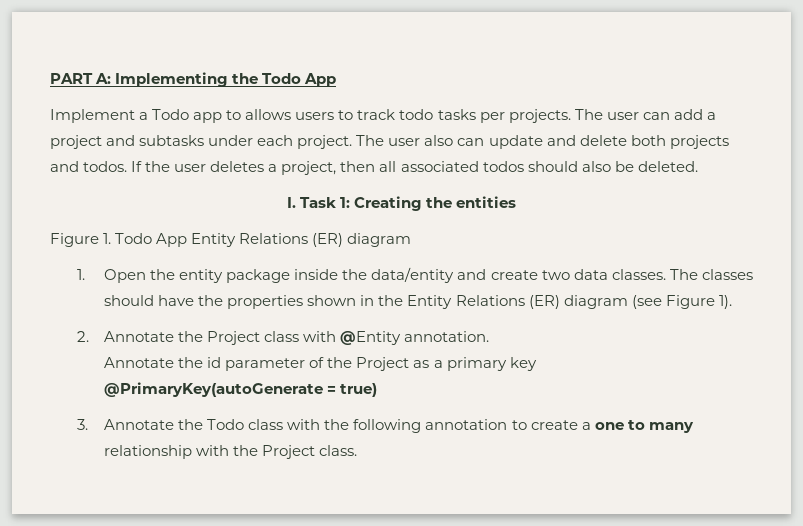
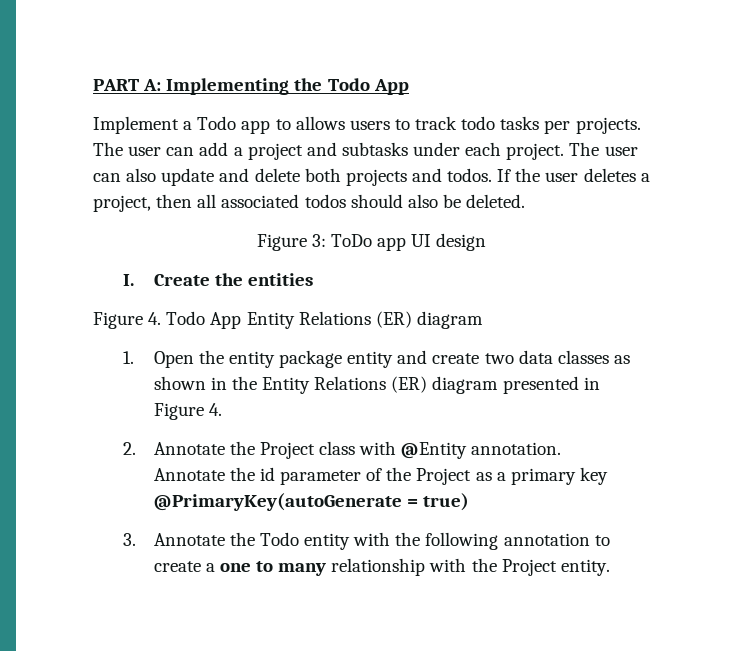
[424,135,485,146] also can -> [93,168,157,182] can also
[286,196,423,211] I. Task 1: Creating -> [256,233,487,251] [123,274,210,286] Figure 3: ToDo app UI design // I. Create
[103,233,112,244] 1. -> [148,312,162,325] 4.
[294,267,455,283] inside the data/entity -> [347,351,394,368] entity
[611,269,753,280] [104,295,304,309] classes. The classes should have the properties -> [557,350,630,364] classes as
[631,295,732,309] (see Figure 1). -> [502,376,600,394] [153,403,222,420] presented in Figure 4.
[248,419,284,430] class -> [303,533,350,550] entity
[319,445,358,456] class. -> [560,559,610,576] entity.

